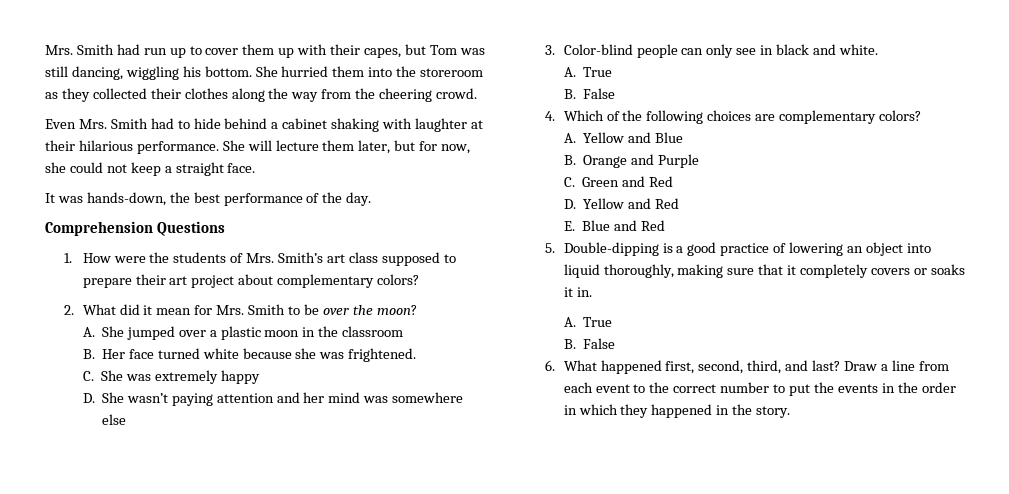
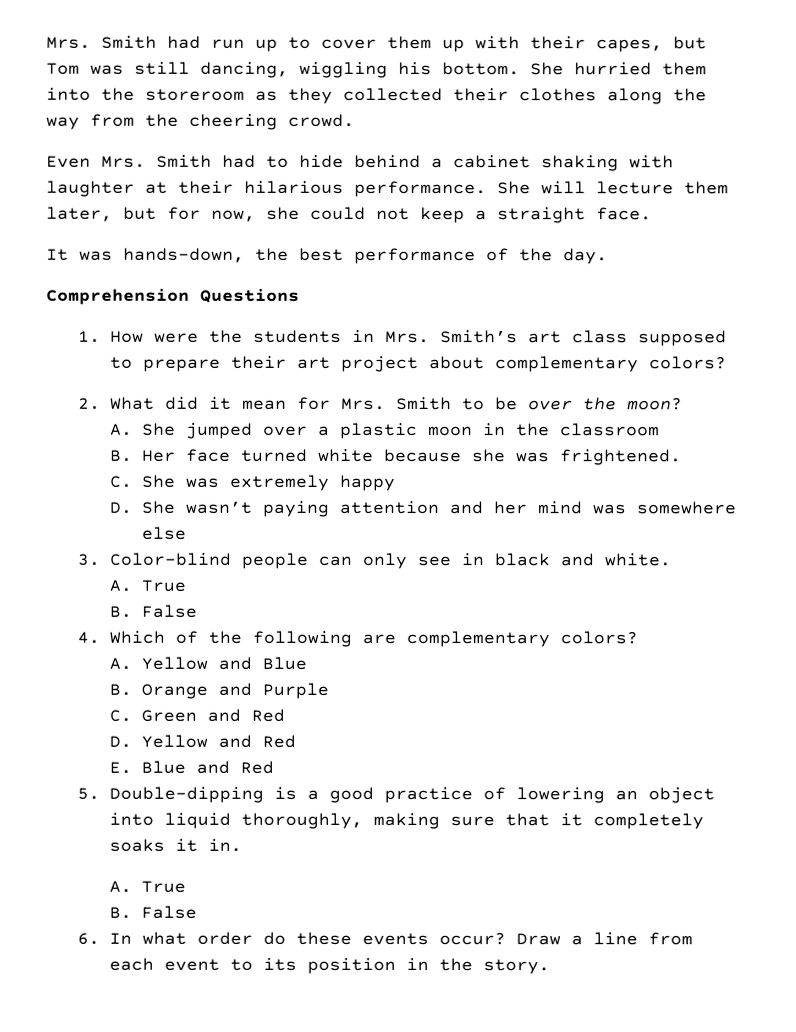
[230,253,244,263] of -> [352,329,376,343] in
[707,110,752,121] choices -> (353, 638) none
[870,268,927,275] covers or -> (705, 821) none
[563,360,841,374] What happened first, second, third, and last? -> [109,931,507,946] In what order do these events occur?
[649,382,956,396] [563,404,713,418] the correct number to put the events in the order in which they happened -> [263,957,397,974] its position

